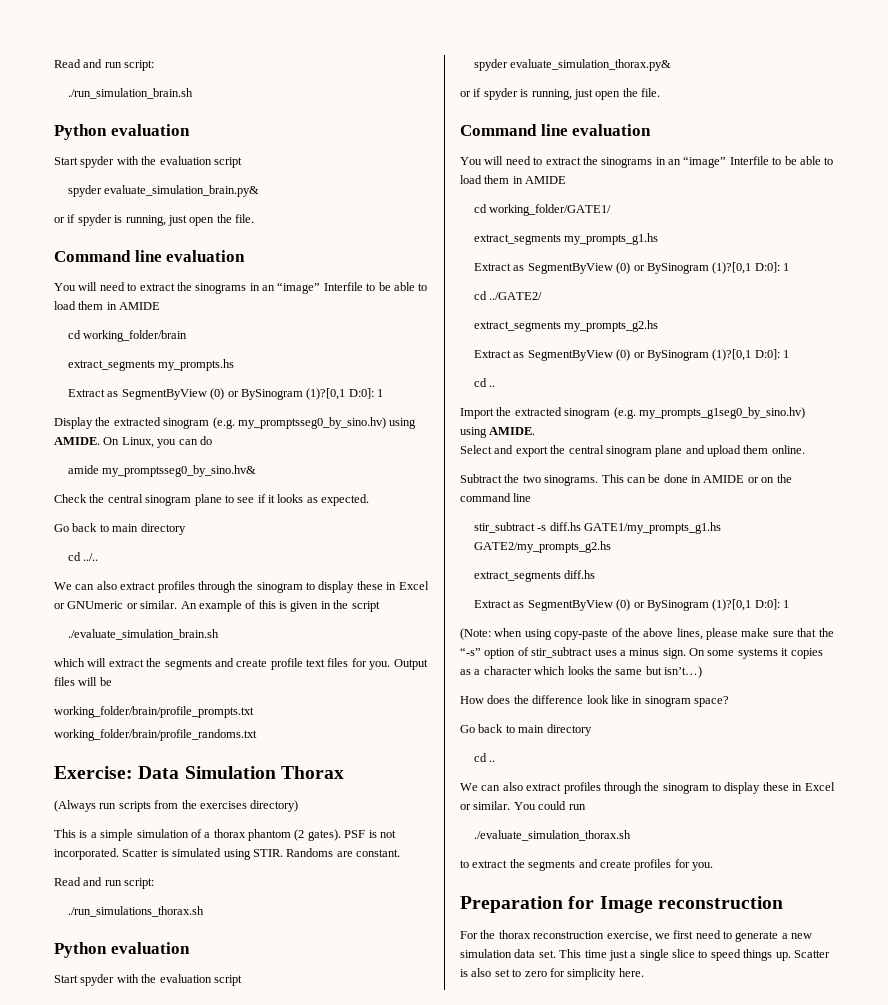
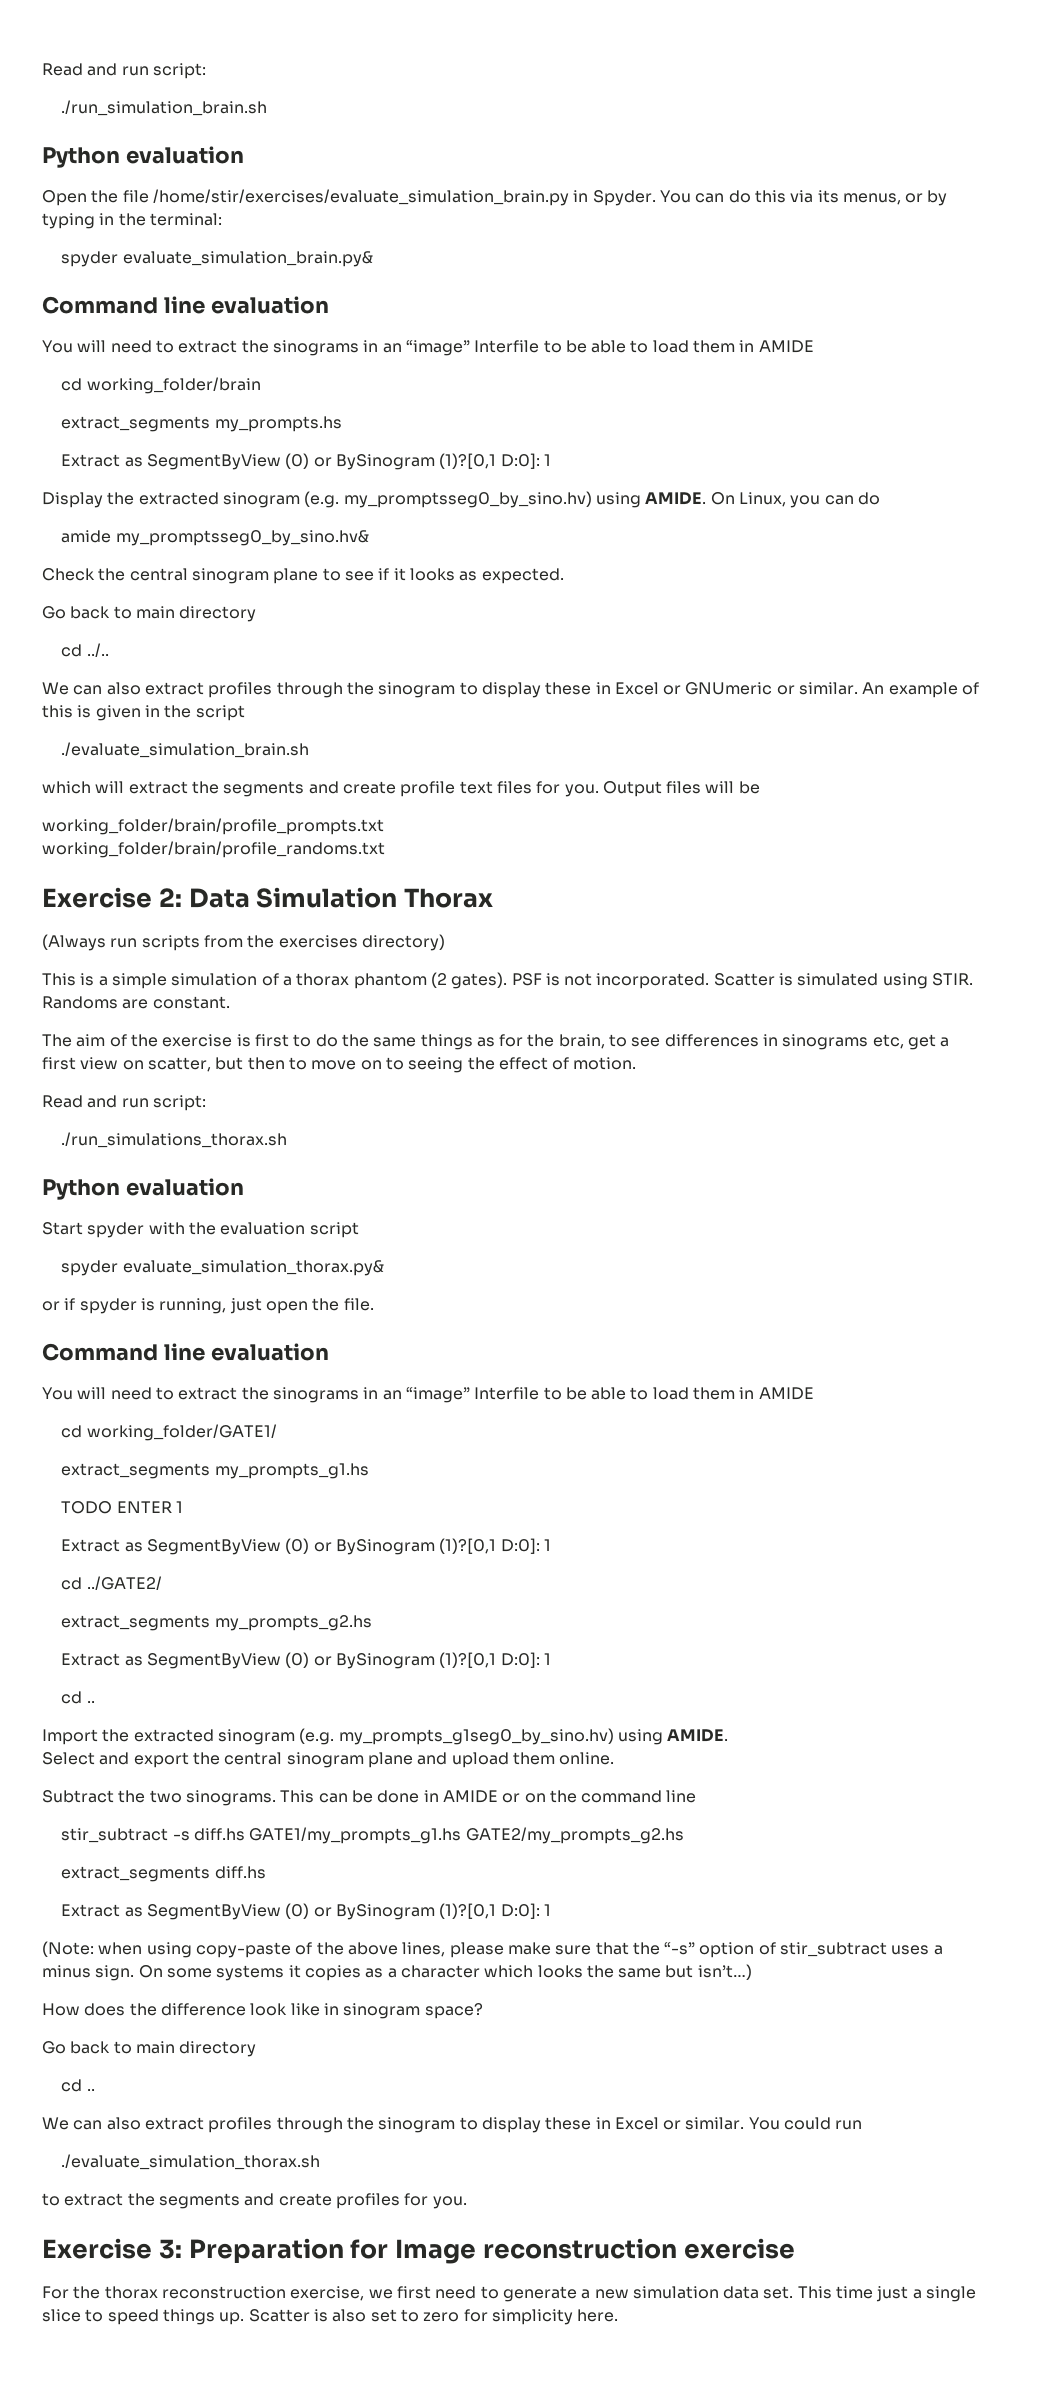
[54,156,242,168] [68,185,260,197] [54,214,254,226] Start spyder with the evaluation script // spyder evaluate_simulation_brain.py& // or if spyder is running, just open the file. -> [42,189,948,206] [42,213,222,229] [61,251,373,267] Open the file /home/stir/exercises/evaluate_simulation_brain.py in Spyder. You can do this via its menus, or by typing in the terminal: // spyder evaluate_simulation_brain.py&
[54,766,133,779] Exercise: -> [42,887,182,908] Exercise 2:
(400, 853) none -> [42,1034,950,1050] [42,1057,637,1073] // The aim of the exercise is first to do the same things as for the brain, to see differences in sinograms etc, get a first view on scatter, but then to move on to seeing the effect of motion.
(659, 239) none -> [61,1501,183,1514] // TODO ENTER 1
(713, 866) none -> [42,2238,182,2259] Exercise 3:
(783, 902) none -> [683,2238,795,2259] exercise

